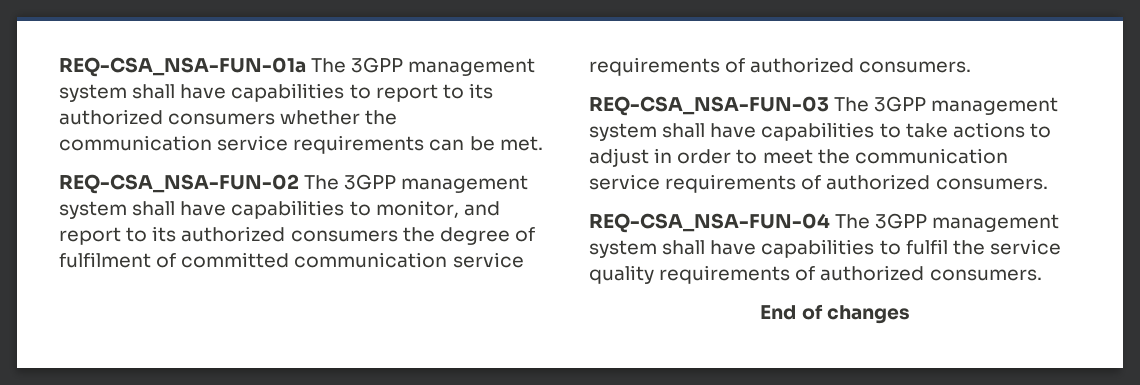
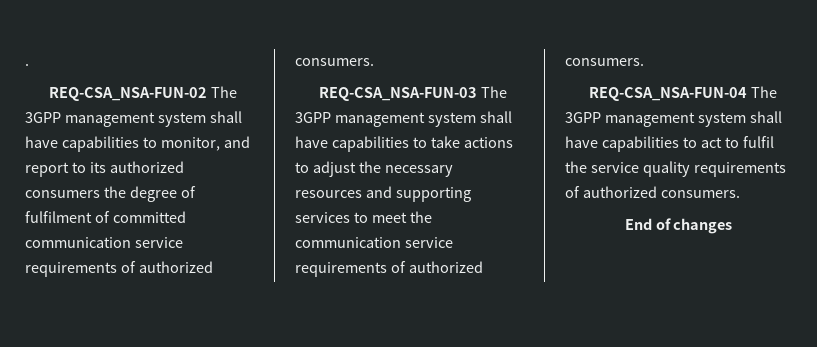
[59,57,536,77] [59,83,493,102] [59,109,398,125] [59,135,543,154] REQ-CSA_NSA-FUN-01a The 3GPP management system shall have capabilities to report to its authorized consumers whether the communication service requirements can be met. -> [25,64,29,66] .
[654,148,732,164] in order -> [358,161,453,177] [295,186,471,202] [295,212,350,223] the necessary resources and supporting services
(901, 247) none -> [700,137,739,148] act to

